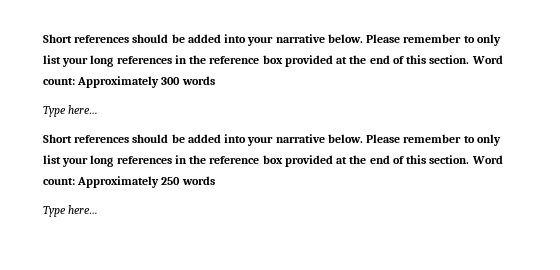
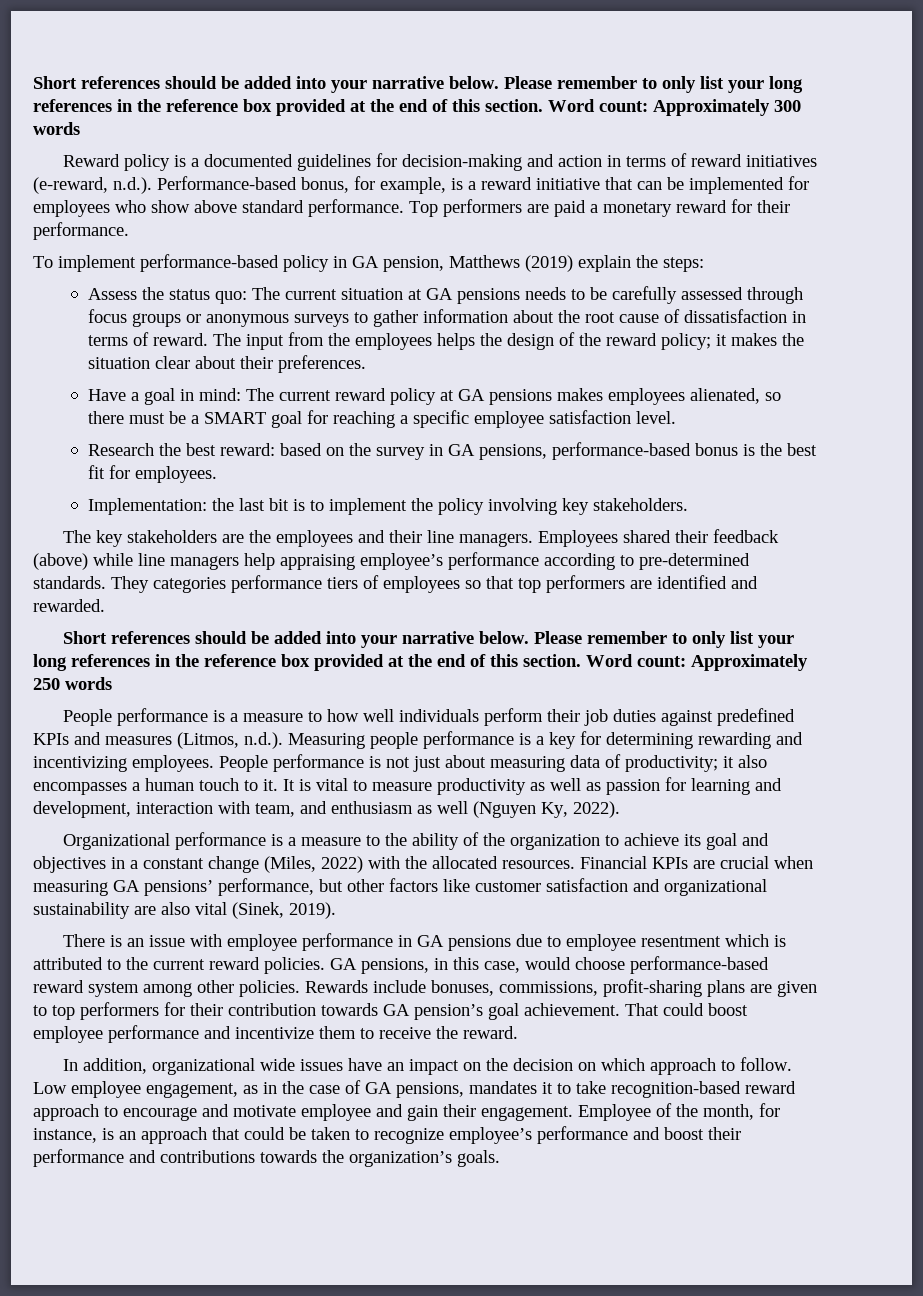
[43,105,99,117] Type here… -> [62,153,817,171] [33,176,809,194] [33,199,790,217] [33,222,129,240] [33,254,704,272] [87,286,803,304] [87,309,806,327] [87,332,804,350] [87,355,366,373] [87,388,781,405] [87,410,676,428] [87,442,817,460] [87,465,217,483] [87,498,688,515] [62,529,779,547] [33,552,750,570] [33,575,758,593] [33,599,105,612] Reward policy is a documented guidelines for decision-making and action in terms of reward initiatives (e-reward, n.d.). Performance-based bonus, for example, is a reward initiative that can be implemented for employees who show above standard performance. Top performers are paid a monetary reward for their performance. // To implement performance-based policy in GA pension, Matthews (2019) explain the steps: // Assess the status quo: The current situation at GA pensions needs to be carefully assessed through focus groups or anonymous surveys to gather information about the root cause of dissatisfaction in terms of reward. The input from the employees helps the design of the reward policy; it makes the situation clear about their preferences. // Have a goal in mind: The current reward policy at GA pensions makes employees alienated, so there must be a SMART goal for reaching a specific employee satisfaction level. // Research the best reward: based on the survey in GA pensions, performance-based bonus is the best fit for employees. // Implementation: the last bit is to implement the policy involving key stakeholders. // The key stakeholders are the employees and their line managers. Employees shared their feedback (above) while line managers help appraising employee’s performance according to pre-determined standards. They categories performance tiers of employees so that top performers are identified and rewarded.
[43,205,99,217] Type here… -> [62,708,795,726] [33,731,803,749] [33,754,767,772] [33,777,782,795] [33,801,620,818] [62,832,769,850] [33,856,813,873] [33,878,767,896] [33,902,336,919] [62,933,786,951] [33,956,769,974] [33,979,817,997] [33,1002,748,1020] [33,1025,518,1043] [62,1057,792,1075] [33,1080,796,1098] [33,1103,780,1121] [33,1126,741,1144] [33,1149,500,1167] People performance is a measure to how well individuals perform their job duties against predefined KPIs and measures (Litmos, n.d.). Measuring people performance is a key for determining rewarding and incentivizing employees. People performance is not just about measuring data of productivity; it also encompasses a human touch to it. It is vital to measure productivity as well as passion for learning and development, interaction with team, and enthusiasm as well (Nguyen Ky, 2022). // Organizational performance is a measure to the ability of the organization to achieve its goal and objectives in a constant change (Miles, 2022) with the allocated resources. Financial KPIs are crucial when measuring GA pensions’ performance, but other factors like customer satisfaction and organizational sustainability are also vital (Sinek, 2019). // There is an issue with employee performance in GA pensions due to employee resentment which is attributed to the current reward policies. GA pensions, in this case, would choose performance-based reward system among other policies. Rewards include bonuses, commissions, profit-sharing plans are given to top performers for their contribution towards GA pension’s goal achievement. That could boost employee performance and incentivize them to receive the reward. // In addition, organizational wide issues have an impact on the decision on which approach to follow. Low employee engagement, as in the case of GA pensions, mandates it to take recognition-based reward approach to encourage and motivate employee and gain their engagement. Employee of the month, for instance, is an approach that could be taken to recognize employee’s performance and boost their performance and contributions towards the organization’s goals.

